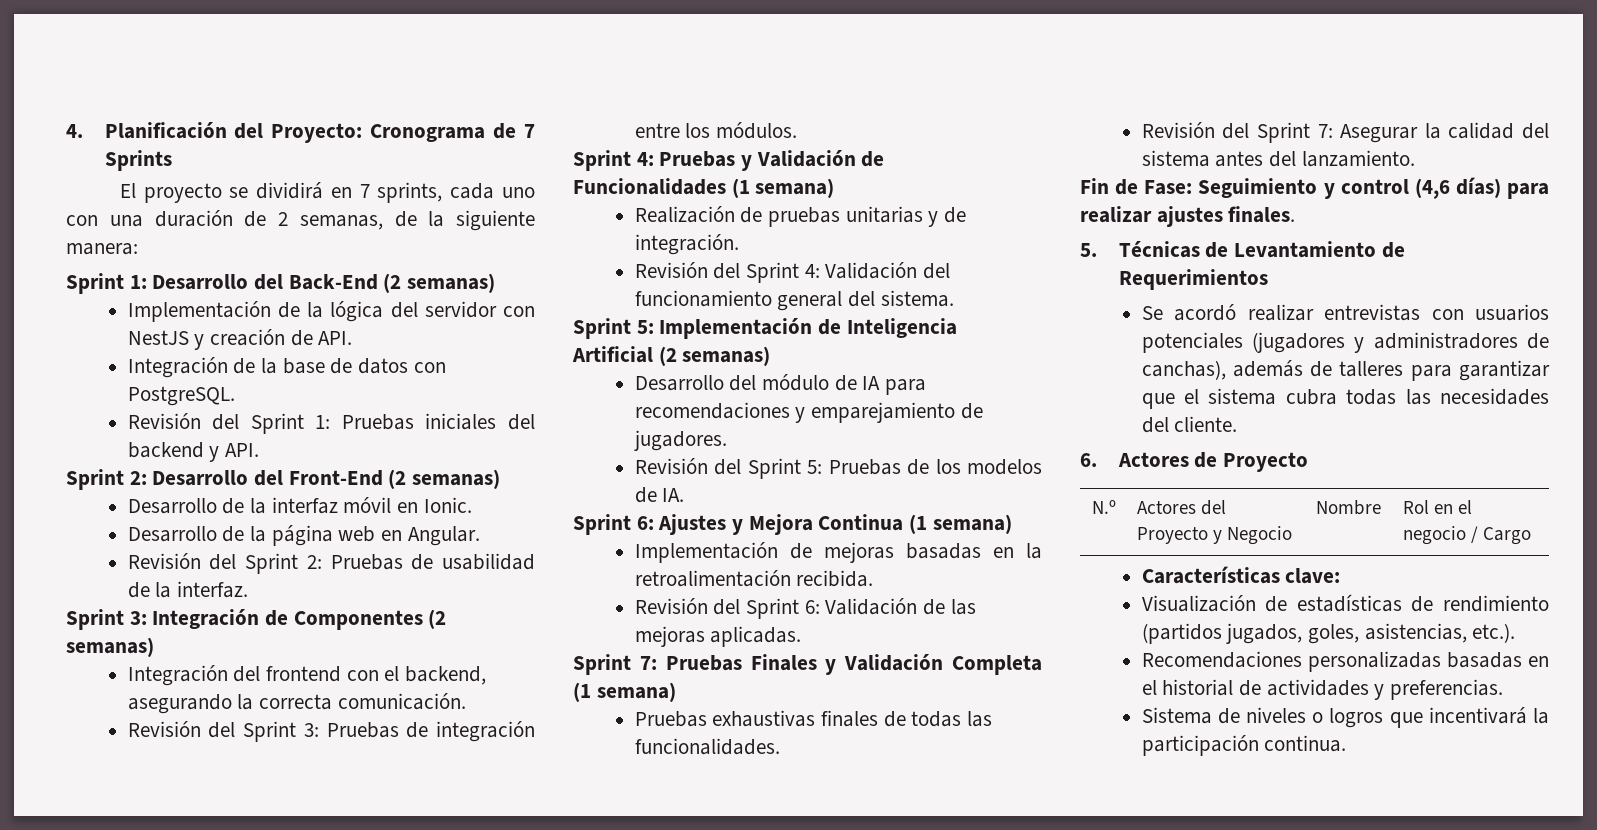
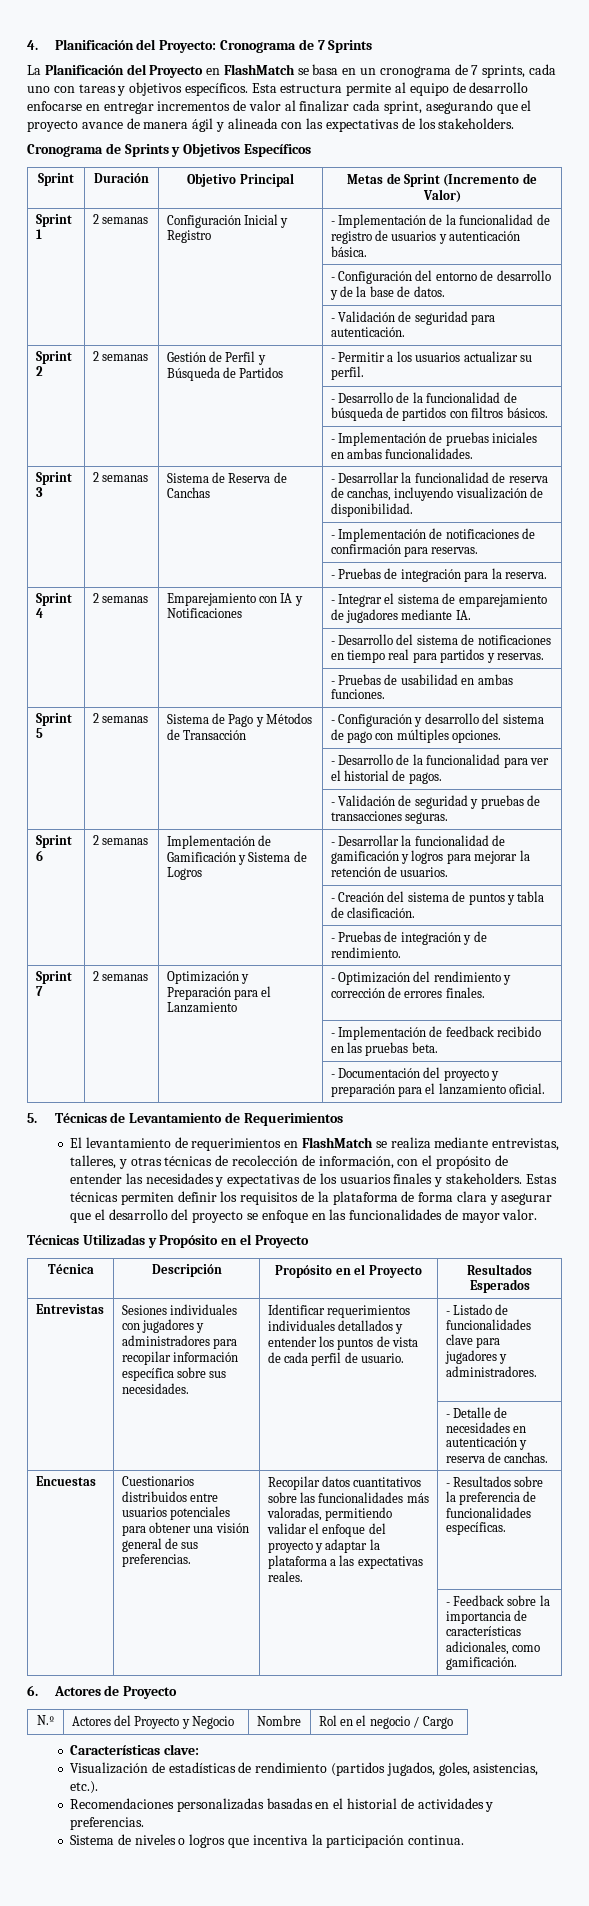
[119,182,352,203] El proyecto se dividirá en -> [27,64,468,78] La Planificación del Proyecto en FlashMatch se basa en un cronograma de
[109,210,535,231] [66,243,138,255] [66,273,496,294] [127,301,535,322] [127,329,353,350] [127,357,446,378] [127,386,235,406] [127,413,535,434] [127,442,259,462] [66,469,501,490] [127,497,472,514] [127,525,480,546] [127,553,535,574] [127,581,248,598] [66,609,447,630] [66,637,154,657] [127,665,486,686] [127,693,466,714] [127,721,535,742] [634,122,797,139] [573,150,885,171] [573,178,835,198] [634,206,966,227] [634,234,739,255] [634,262,950,283] [634,290,954,311] [573,318,957,339] [572,346,771,366] [634,374,926,395] [634,402,983,423] [633,430,727,451] [634,458,1042,479] [634,487,685,503] [573,514,1012,535] [634,542,1042,563] [634,570,874,587] [634,598,976,619] [634,626,802,647] [573,654,1042,675] [573,682,676,702] [634,710,992,727] [634,738,780,755] [1141,122,1549,143] [1141,150,1415,167] [1080,177,1549,199] [1080,206,1296,227] una duración de 2 semanas, de la siguiente manera: // Sprint 1: Desarrollo del Back-End (2 semanas) // Implementación de la lógica del servidor con NestJS y creación de API. // Integración de la base de datos con PostgreSQL. // Revisión del Sprint 1: Pruebas iniciales del backend y API. // Sprint 2: Desarrollo del Front-End (2 semanas) // Desarrollo de la interfaz móvil en Ionic. // Desarrollo de la página web en Angular. // Revisión del Sprint 2: Pruebas de usabilidad de la interfaz. // Sprint 3: Integración de Componentes (2 semanas) // Integración del frontend con el backend, asegurando la correcta comunicación. // Revisión del Sprint 3: Pruebas de integración entre los módulos. // Sprint 4: Pruebas y Validación de Funcionalidades (1 semana) // Realización de pruebas unitarias y de integración. // Revisión del Sprint 4: Validación del funcionamiento general del sistema. // Sprint 5: Implementación de Inteligencia Artificial (2 semanas) // Desarrollo del módulo de IA para recomendaciones y emparejamiento de jugadores. // Revisión del Sprint 5: Pruebas de los modelos de IA. // Sprint 6: Ajustes y Mejora Continua (1 semana) // Implementación de mejoras basadas en la retroalimentación recibida. // Revisión del Sprint 6: Validación de las mejoras aplicadas. // Sprint 7: Pruebas Finales y Validación Completa (1 semana) // Pruebas exhaustivas finales de todas las funcionalidades. // Revisión del Sprint 7: Asegurar la calidad del sistema antes del lanzamiento. // Fin de Fase: Seguimiento y control (4,6 días) para realizar ajustes finales. -> [78,82,529,96] [27,100,532,114] [27,118,515,132] [27,143,311,157] [38,173,74,186] [94,173,149,183] [187,173,294,187] [347,173,537,187] [422,189,461,203] [35,214,72,227] [35,229,42,239] [92,214,149,224] [166,214,289,228] [166,230,211,243] [330,214,550,228] [330,230,521,244] [330,246,367,257] [330,270,551,284] [329,286,445,300] [330,311,496,325] [330,327,405,337] [35,351,72,364] [35,366,43,376] [92,351,149,361] [166,351,266,365] [166,367,284,381] [330,351,532,363] [330,366,364,380] [330,392,517,403] [330,407,548,421] [330,432,538,446] [330,448,474,459] [35,472,72,485] [35,487,43,497] [92,472,149,482] [166,472,287,483] [166,487,210,498] [330,472,548,483] [330,487,544,501] [330,503,413,517] [330,528,536,542] [330,544,479,557] [330,568,547,582] [35,593,72,606] [35,608,43,618] [92,593,149,603] [166,593,303,606] [166,608,242,618] [330,593,547,607] [330,609,471,623] [330,634,551,645] [330,649,544,663] [330,674,513,685] [330,689,385,699] [35,713,72,726] [35,728,43,738] [92,713,149,723] [166,713,313,727] [166,729,247,740] [330,713,544,727] [330,729,502,743] [330,754,549,768] [330,770,442,784] [330,795,540,809] [330,811,449,824] [35,835,72,848] [35,850,43,861] [92,835,149,845] [166,835,272,849] [166,851,307,865] [166,867,202,880] [330,835,506,846] [330,850,530,864] [330,866,449,877] [330,891,545,905] [330,907,416,918] [330,931,487,945] [330,947,401,958] [35,971,72,984] [35,986,43,996] [92,971,149,981] [166,971,250,984] [166,986,272,1000] [166,1002,237,1013] [330,971,512,985] [330,987,485,998] [330,1026,542,1040] [330,1042,438,1056] [330,1067,500,1081] [330,1083,546,1097] tareas y objetivos específicos. Esta estructura permite al equipo de desarrollo enfocarse en entregar incrementos de valor al finalizar cada sprint, asegurando que el proyecto avance de manera ágil y alineada con las expectativas de los stakeholders. // Cronograma de Sprints y Objetivos Específicos // Sprint | Duración | Objetivo Principal | Metas de Sprint (Incremento de Valor) // Sprint 1 | 2 semanas | Configuración Inicial y Registro | - Implementación de la funcionalidad de registro de usuarios y autenticación básica. // | | | - Configuración del entorno de desarrollo y de la base de datos. // | | | - Validación de seguridad para autenticación. // Sprint 2 | 2 semanas | Gestión de Perfil y Búsqueda de Partidos | - Permitir a los usuarios actualizar su perfil. // | | | - Desarrollo de la funcionalidad de búsqueda de partidos con filtros básicos. // | | | - Implementación de pruebas iniciales en ambas funcionalidades. // Sprint 3 | 2 semanas | Sistema de Reserva de Canchas | - Desarrollar la funcionalidad de reserva de canchas, incluyendo visualización de disponibilidad. // | | | - Implementación de notificaciones de confirmación para reservas. // | | | - Pruebas de integración para la reserva. // Sprint 4 | 2 semanas | Emparejamiento con IA y Notificaciones | - Integrar el sistema de emparejamiento de jugadores mediante IA. // | | | - Desarrollo del sistema de notificaciones en tiempo real para partidos y reservas. // | | | - Pruebas de usabilidad en ambas funciones. // Sprint 5 | 2 semanas | Sistema de Pago y Métodos de Transacción | - Configuración y desarrollo del sistema de pago con múltiples opciones. // | | | - Desarrollo de la funcionalidad para ver el historial de pagos. // | | | - Validación de seguridad y pruebas de transacciones seguras. // Sprint 6 | 2 semanas | Implementación de Gamificación y Sistema de Logros | - Desarrollar la funcionalidad de gamificación y logros para mejorar la retención de usuarios. // | | | - Creación del sistema de puntos y tabla de clasificación. // | | | - Pruebas de integración y de rendimiento. // Sprint 7 | 2 semanas | Optimización y Preparación para el Lanzamiento | - Optimización del rendimiento y corrección de errores finales. // | | | - Implementación de feedback recibido en las pruebas beta. // | | | - Documentación del proyecto y preparación para el lanzamiento oficial.
[1141,304,1549,321] [1141,332,1549,353] [1141,360,1550,381] [1141,388,1549,409] [1141,416,1238,433] Se acordó realizar entrevistas con usuarios potenciales (jugadores y administradores de canchas), además de talleres para garantizar que el sistema cubra todas las necesidades del cliente. -> [70,1137,560,1151] [70,1155,508,1169] [70,1173,557,1187] [70,1191,553,1205] [70,1209,538,1223] [27,1234,309,1248] [47,1264,94,1274] [151,1264,222,1277] [275,1264,422,1278] [467,1264,532,1275] [469,1279,530,1293] [35,1304,104,1314] [121,1304,238,1315] [121,1319,205,1333] [121,1335,238,1349] [121,1351,239,1365] [121,1367,227,1381] [121,1383,189,1394] [267,1304,411,1318] [267,1320,404,1334] [267,1336,419,1350] [267,1352,405,1366] [445,1304,509,1315] [445,1319,531,1330] [445,1334,501,1348] [444,1350,508,1364] [445,1366,537,1377] [445,1407,508,1418] [445,1422,527,1433] [445,1437,528,1450] [445,1452,549,1463] [35,1476,96,1486] [121,1476,194,1486] [121,1491,219,1502] [121,1506,231,1520] [121,1522,249,1536] [121,1538,199,1552] [121,1554,191,1567] [267,1476,422,1490] [267,1492,429,1503] [266,1507,393,1521] [266,1523,386,1537] [267,1539,380,1553] [267,1555,423,1569] [267,1571,303,1582] [445,1476,544,1487] [445,1491,537,1505] [445,1507,531,1518] [445,1522,506,1535] [445,1595,550,1606] [445,1610,528,1624] [445,1626,521,1636] [445,1641,541,1655] [445,1657,517,1670] El levantamiento de requerimientos en FlashMatch se realiza mediante entrevistas, talleres, y otras técnicas de recolección de información, con el propósito de entender las necesidades y expectativas de los usuarios finales y stakeholders. Estas técnicas permiten definir los requisitos de la plataforma de forma clara y asegurar que el desarrollo del proyecto se enfoque en las funcionalidades de mayor valor. // Técnicas Utilizadas y Propósito en el Proyecto // Técnica | Descripción | Propósito en el Proyecto | Resultados Esperados // Entrevistas | Sesiones individuales con jugadores y administradores para recopilar información específica sobre sus necesidades. | Identificar requerimientos individuales detallados y entender los puntos de vista de cada perfil de usuario. | - Listado de funcionalidades clave para jugadores y administradores. // | | | - Detalle de necesidades en autenticación y reserva de canchas. // Encuestas | Cuestionarios distribuidos entre usuarios potenciales para obtener una visión general de sus preferencias. | Recopilar datos cuantitativos sobre las funcionalidades más valoradas, permitiendo validar el enfoque del proyecto y adaptar la plataforma a las expectativas reales. | - Resultados sobre la preferencia de funcionalidades específicas. // | | | - Feedback sobre la importancia de características adicionales, como gamificación.
[1428,707,1527,724] incentivará -> [252,1835,308,1845] incentiva

